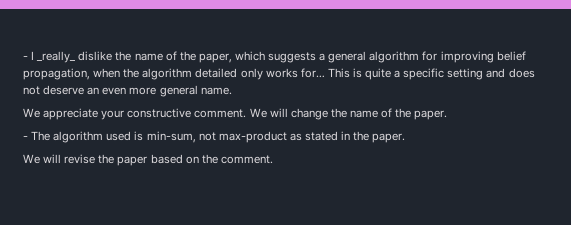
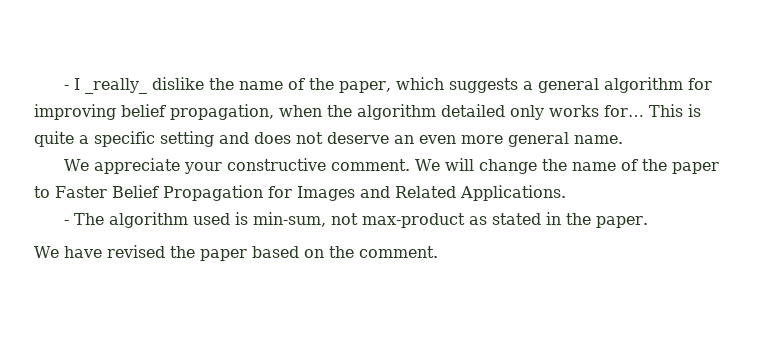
[414,110,448,120] paper. -> [672,162,720,174] [34,185,566,201] paper to Faster Belief Propagation for Images and Related Applications.
[43,154,96,164] will revise -> [63,245,165,258] have revised

